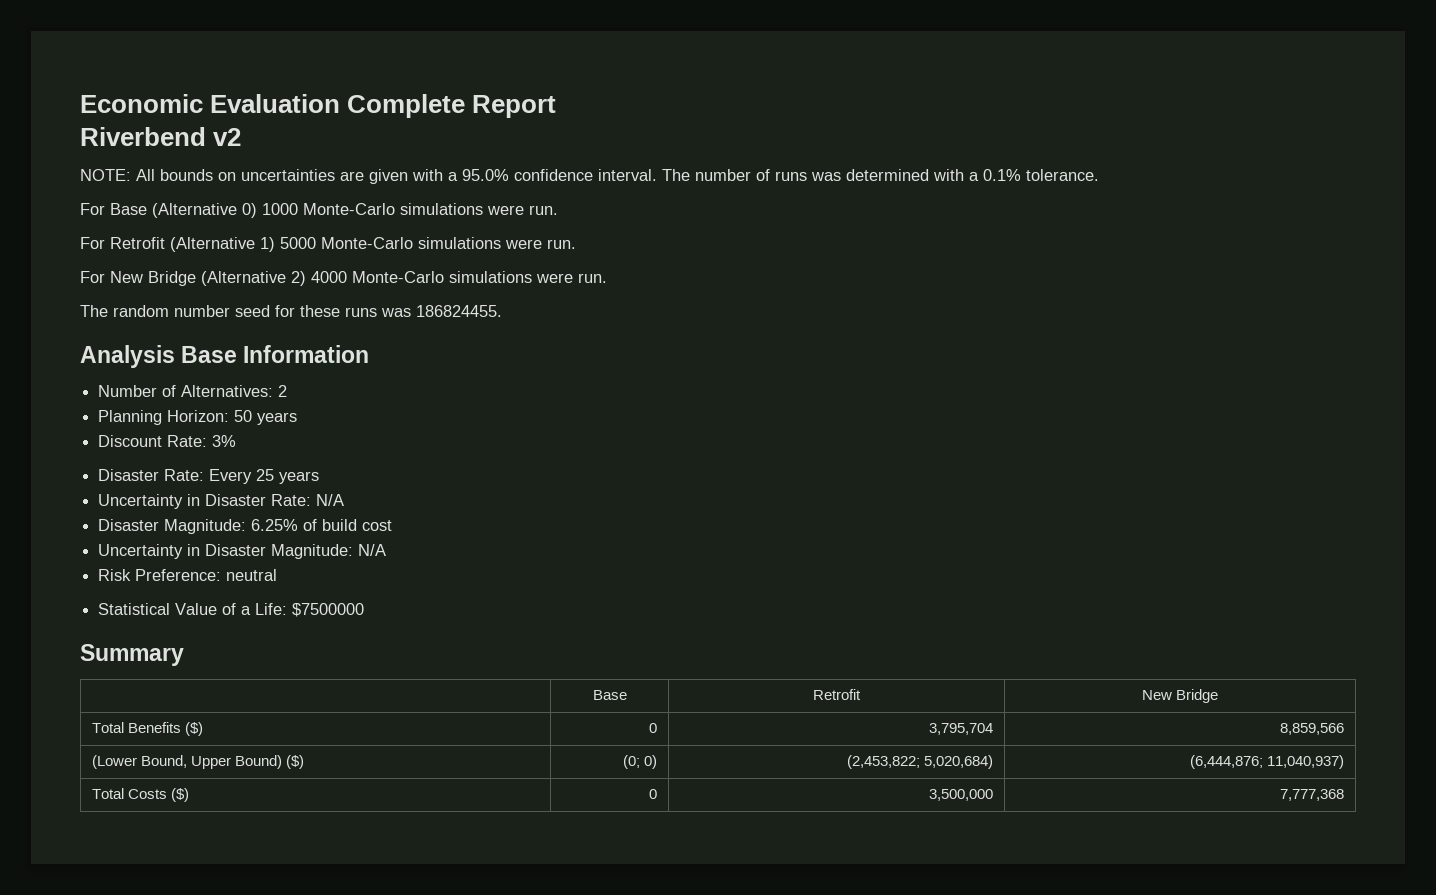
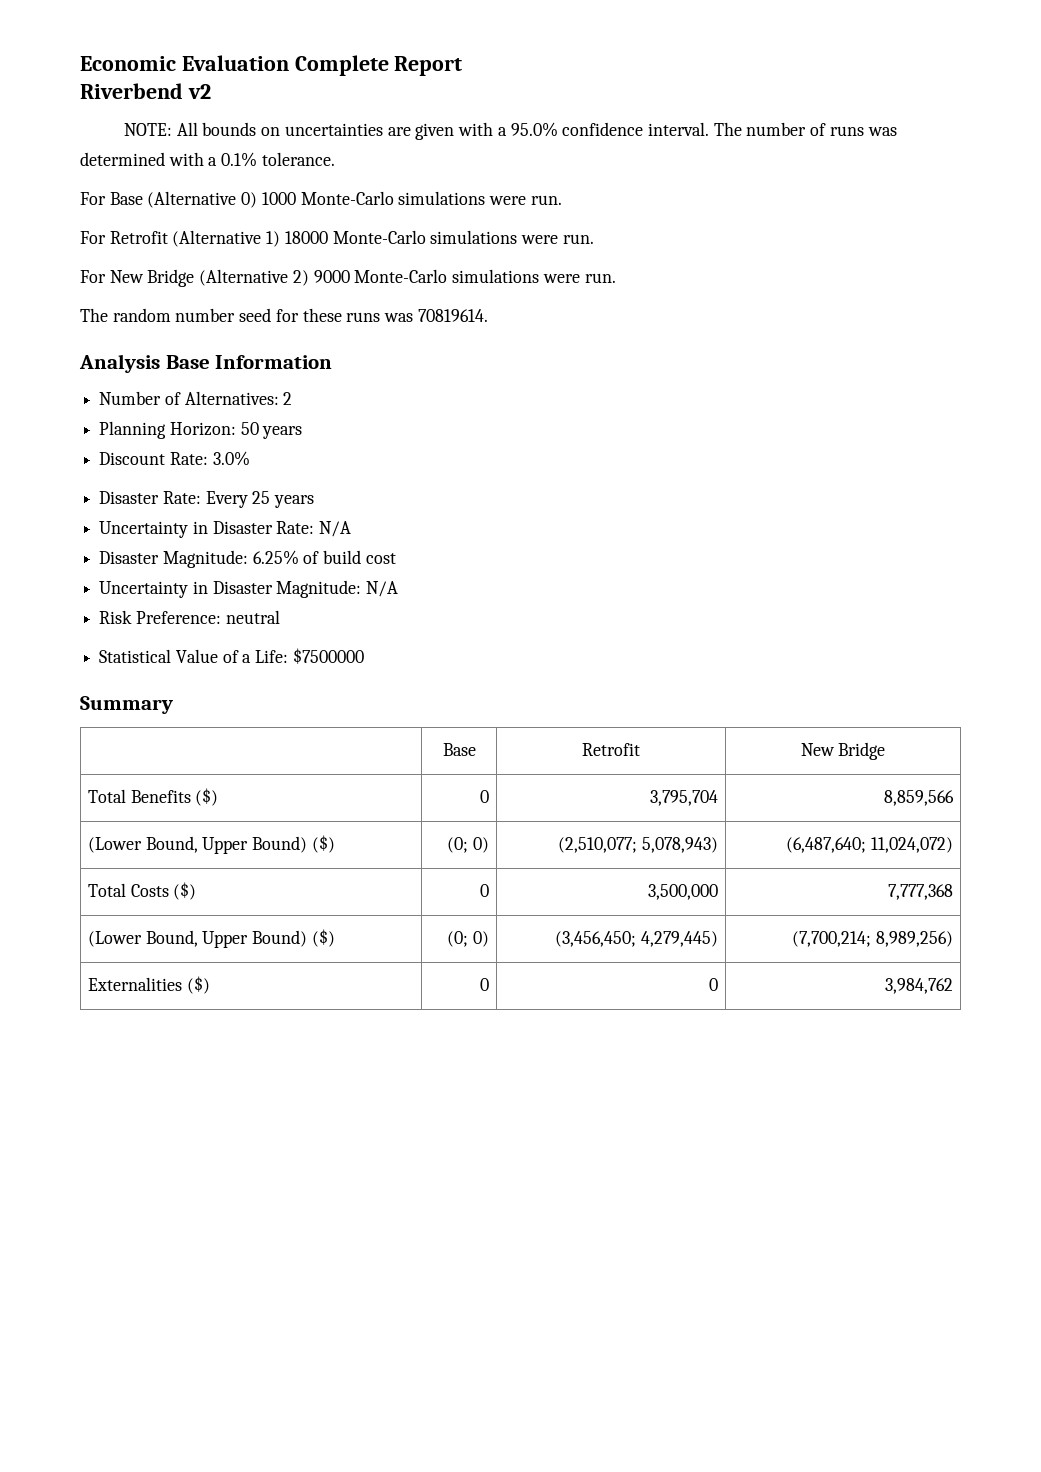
[280,237,316,249] 5000 -> [284,231,328,244] 18000
[311,271,347,283] 4000 -> [313,270,350,283] 9000
[416,305,502,317] 186824455. -> [417,309,488,322] 70819614.
[212,435,237,447] 3% -> [212,451,250,466] 3.0%
[846,755,993,769] [1189,755,1344,769] (2,453,822; 5,020,684) | (6,444,876; 11,040,937) -> [558,837,719,853] [786,837,954,853] (2,510,077; 5,078,943) | (6,487,640; 11,024,072)
(1344, 795) none -> [87,929,335,948] [447,931,490,947] [555,931,719,947] [792,931,954,947] [87,976,210,994] [480,978,490,991] [709,978,719,991] [885,978,954,994] // (Lower Bound, Upper Bound) ($) | (0; 0) | (3,456,450; 4,279,445) | (7,700,214; 8,989,256) // Externalities ($) | 0 | 0 | 3,984,762

